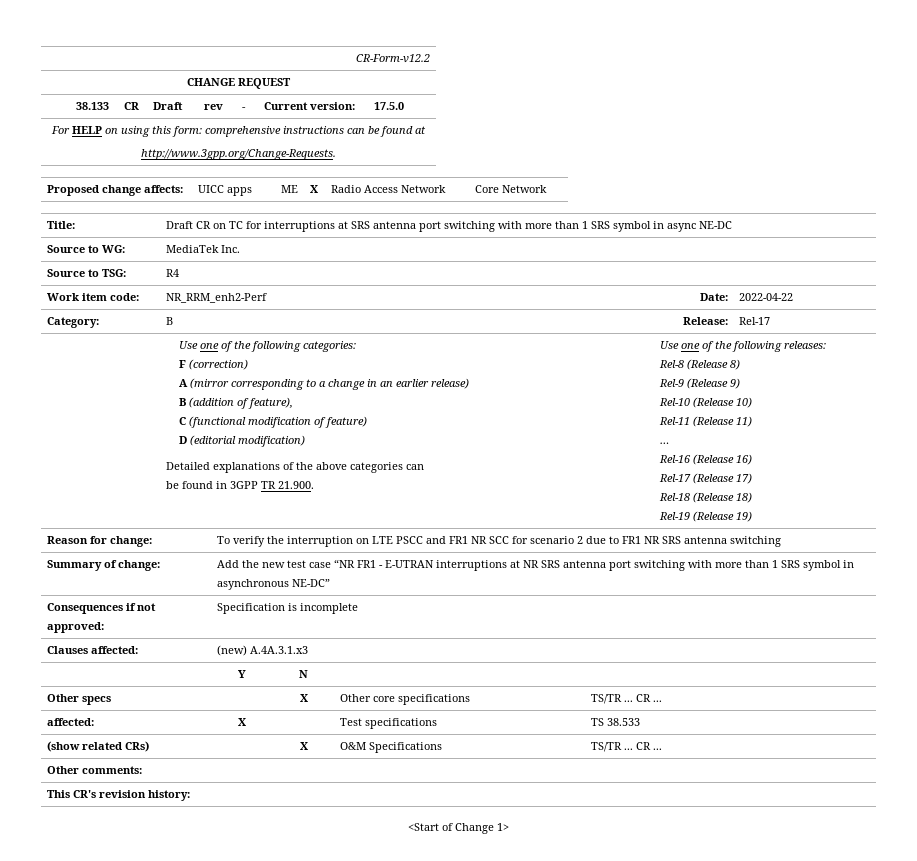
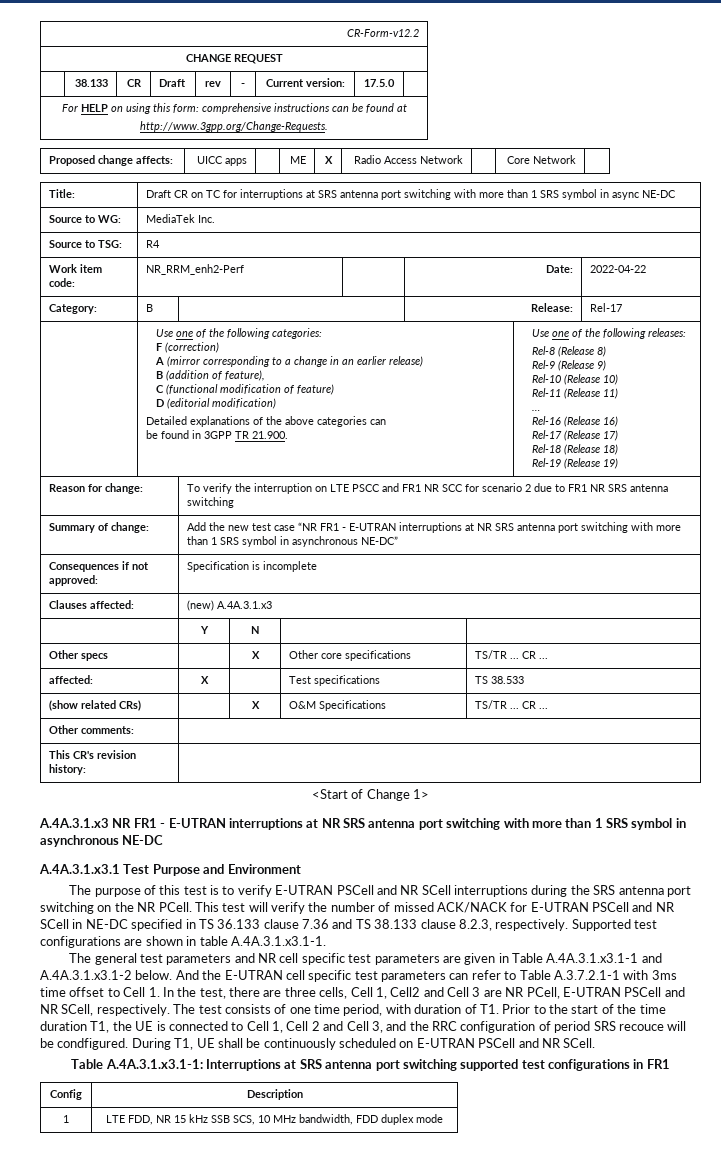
(509, 827) none -> [39,818,686,830] [40,835,164,847] [39,864,301,876] [69,885,691,897] [40,902,675,914] [40,919,657,931] [40,936,326,948] [69,953,662,965] [40,970,677,982] [40,987,685,999] [40,1004,666,1016] [40,1021,687,1033] [40,1038,596,1050] [71,1059,670,1071] [50,1089,82,1100] [246,1089,303,1100] [63,1115,69,1123] [106,1114,443,1125] // A.4A.3.1.x3 NR FR1 - E-UTRAN interruptions at NR SRS antenna port switching with more than 1 SRS symbol in asynchronous NE-DC // A.4A.3.1.x3.1 Test Purpose and Environment // The purpose of this test is to verify E-UTRAN PSCell and NR SCell interruptions during the SRS antenna port switching on the NR PCell. This test will verify the number of missed ACK/NACK for E-UTRAN PSCell and NR SCell in NE-DC specified in TS 36.133 clause 7.36 and TS 38.133 clause 8.2.3, respectively. Supported test configurations are shown in table A.4A.3.1.x3.1-1. // The general test parameters and NR cell specific test parameters are given in Table A.4A.3.1.x3.1-1 and A.4A.3.1.x3.1-2 below. And the E-UTRAN cell specific test parameters can refer to Table A.3.7.2.1-1 with 3ms time offset to Cell 1. In the test, there are three cells, Cell 1, Cell2 and Cell 3 are NR PCell, E-UTRAN PSCell and NR SCell, respectively. The test consists of one time period, with duration of T1. Prior to the start of the time duration T1, the UE is connected to Cell 1, Cell 2 and Cell 3, and the RRC configuration of period SRS recouce will be condfigured. During T1, UE shall be continuously scheduled on E-UTRAN PSCell and NR SCell. // Table A.4A.3.1.x3.1-1: Interruptions at SRS antenna port switching supported test configurations in FR1 // Config | Description // 1 | LTE FDD, NR 15 kHz SSB SCS, 10 MHz bandwidth, FDD duplex mode

